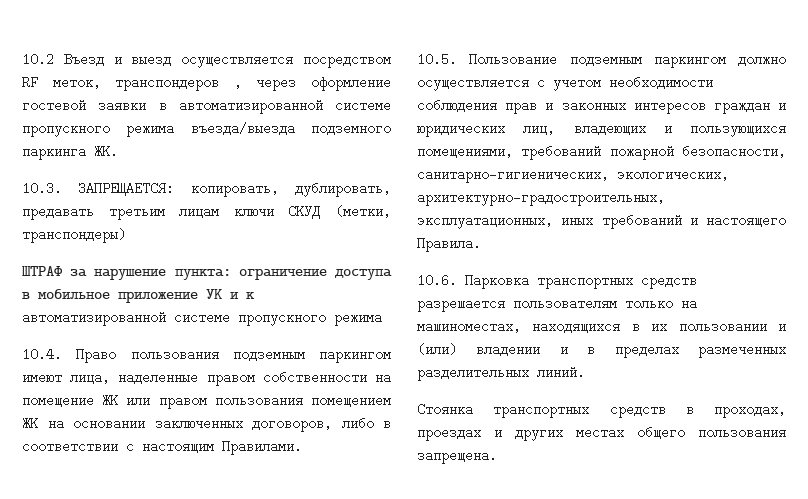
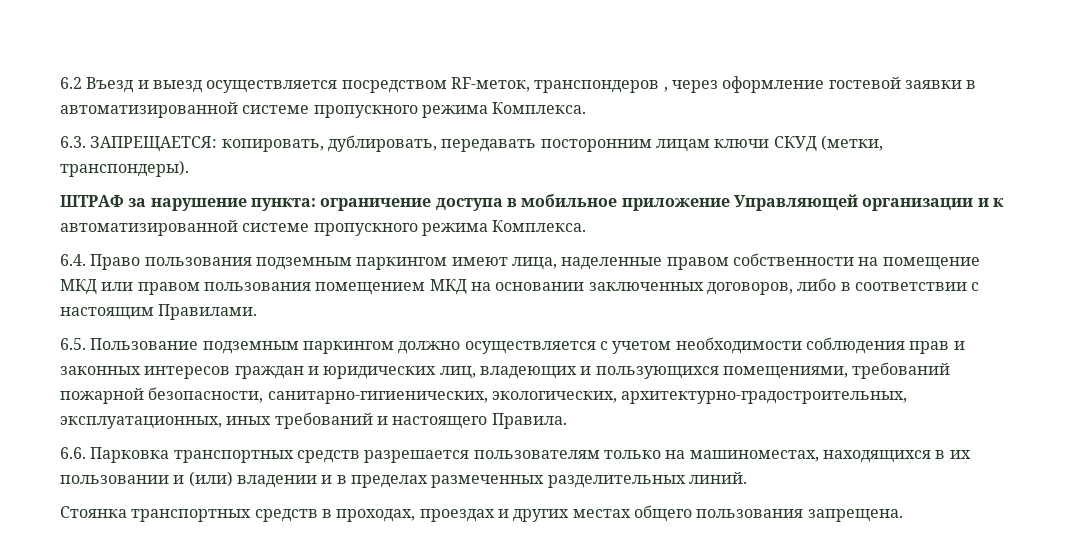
[22,53,54,66] 10.2 -> [60,77,82,89] 6.2
[22,74,101,90] RF меток, -> [450,77,530,92] RF-меток,
[190,120,391,136] [22,143,118,160] [22,182,62,195] въезда/выезда подземного паркинга ЖК. // 10.3. -> [492,102,587,114] [60,136,86,148] Комплекса. // 6.3.
[22,203,165,220] предавать третьим -> [441,139,652,152] передавать посторонним
[22,226,126,243] транспондеры) -> [60,160,189,177] транспондеры).
[206,289,222,299] УК -> [733,194,974,211] Управляющей организации
[22,348,62,361] // 10.4. -> [492,220,587,232] [60,254,86,266] Комплекса. // 6.4.
[102,392,119,408] ЖК -> [60,279,97,295] МКД
[22,415,38,431] ЖК -> [429,279,467,295] МКД
[417,53,457,66] 10.5. -> [60,338,86,350] 6.5.
[417,274,457,287] 10.6. -> [60,447,86,459] 6.6.

